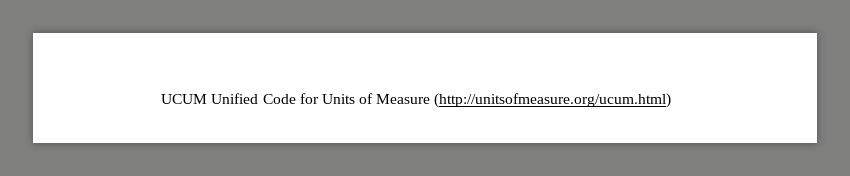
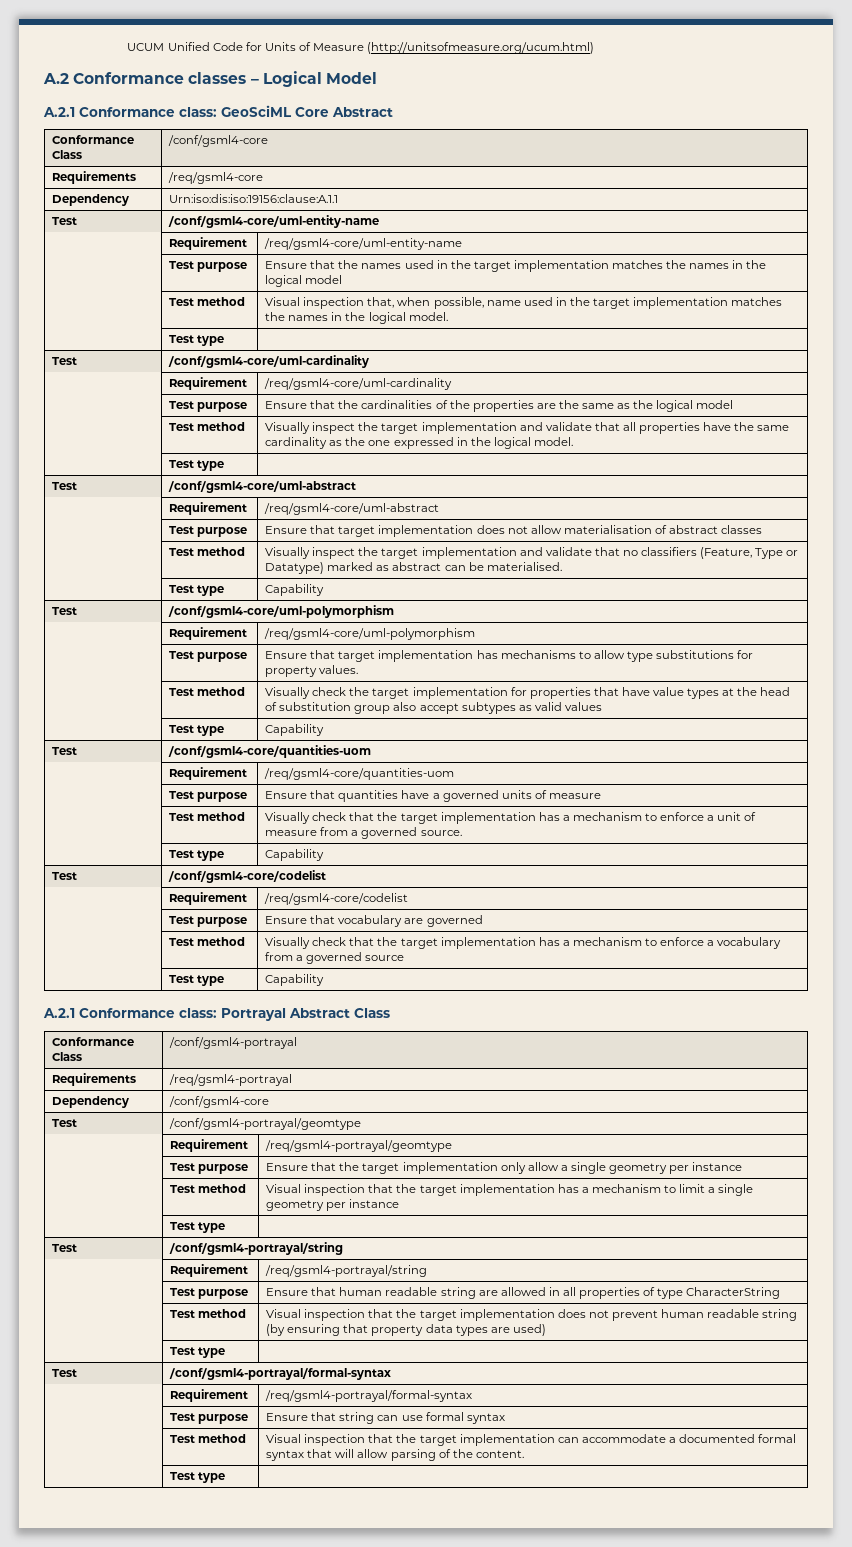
(672, 100) none -> [43,71,377,87] [43,105,393,117] [52,135,135,144] [52,150,83,159] [168,135,269,147] [52,171,137,184] [168,172,264,184] [52,194,130,206] [169,194,339,203] [52,217,78,225] [168,215,380,228] [169,237,248,250] [264,238,463,250] [169,261,248,272] [265,260,767,272] [265,275,343,287] [169,297,246,306] [265,297,783,309] [265,312,448,324] [169,335,225,346] [52,357,78,365] [168,355,370,368] [169,377,248,390] [264,378,453,390] [169,401,248,412] [265,400,734,412] [169,422,246,431] [265,422,790,434] [265,437,573,449] [169,460,225,471] [52,482,78,490] [168,481,357,493] [169,502,248,515] [264,503,440,515] [169,526,248,537] [265,525,763,537] [169,547,246,556] [265,547,799,559] [265,562,562,574] [169,585,225,596] [265,584,325,596] [52,607,78,615] [168,605,395,618] [169,627,248,640] [264,628,476,640] [169,651,248,662] [265,650,754,662] [265,665,359,677] [169,687,246,696] [265,687,791,699] [265,702,602,714] [169,725,225,736] [265,724,325,736] [52,747,78,755] [168,745,372,758] [169,767,248,780] [264,768,455,780] [169,791,248,802] [265,790,601,802] [169,812,246,821] [265,812,757,824] [265,827,462,839] [169,850,225,861] [265,849,325,861] [52,872,78,880] [168,870,327,883] [169,892,248,905] [264,893,409,905] [169,916,248,927] [265,915,483,927] [169,937,246,946] [265,937,782,949] [265,952,405,964] [169,975,225,986] [265,974,325,986] [43,1008,390,1021] [52,1037,135,1046] [52,1052,83,1061] [169,1037,298,1049] [52,1073,137,1086] [169,1074,293,1086] [52,1096,130,1108] [169,1096,270,1108] [52,1119,78,1127] [169,1118,362,1130] [170,1139,249,1152] [265,1140,453,1152] [170,1163,249,1174] [266,1162,743,1174] [170,1184,247,1193] [266,1184,754,1196] [266,1199,400,1211] [170,1222,226,1233] [52,1244,78,1252] [169,1242,344,1255] [170,1264,249,1277] [265,1265,428,1277] [170,1288,249,1299] [266,1287,781,1299] [170,1309,247,1318] [266,1309,798,1321] [266,1324,546,1336] [170,1347,226,1358] [52,1369,78,1377] [169,1368,392,1380] [170,1389,249,1402] [265,1390,473,1402] [170,1413,249,1424] [266,1412,505,1424] [170,1434,247,1443] [266,1434,797,1446] [266,1449,524,1461] [170,1472,226,1483] // A.2 Conformance classes – Logical Model // A.2.1 Conformance class: GeoSciML Core Abstract // Conformance Class | /conf/gsml4-core // Requirements | /req/gsml4-core // Dependency | Urn:iso:dis:iso:19156:clause:A.1.1 // Test | /conf/gsml4-core/uml-entity-name // | Requirement | /req/gsml4-core/uml-entity-name // | Test purpose | Ensure that the names used in the target implementation matches the names in the logical model // | Test method | Visual inspection that, when possible, name used in the target implementation matches the names in the logical model. // | Test type | // Test | /conf/gsml4-core/uml-cardinality // | Requirement | /req/gsml4-core/uml-cardinality // | Test purpose | Ensure that the cardinalities of the properties are the same as the logical model // | Test method | Visually inspect the target implementation and validate that all properties have the same cardinality as the one expressed in the logical model. // | Test type | // Test | /conf/gsml4-core/uml-abstract // | Requirement | /req/gsml4-core/uml-abstract // | Test purpose | Ensure that target implementation does not allow materialisation of abstract classes // | Test method | Visually inspect the target implementation and validate that no classifiers (Feature, Type or Datatype) marked as abstract can be materialised. // | Test type | Capability // Test | /conf/gsml4-core/uml-polymorphism // | Requirement | /req/gsml4-core/uml-polymorphism // | Test purpose | Ensure that target implementation has mechanisms to allow type substitutions for property values. // | Test method | Visually check the target implementation for properties that have value types at the head of substitution group also accept subtypes as valid values // | Test type | Capability // Test | /conf/gsml4-core/quantities-uom // | Requirement | /req/gsml4-core/quantities-uom // | Test purpose | Ensure that quantities have a governed units of measure // | Test method | Visually check that the target implementation has a mechanism to enforce a unit of measure from a governed source. // | Test type | Capability // Test | /conf/gsml4-core/codelist // | Requirement | /req/gsml4-core/codelist // | Test purpose | Ensure that vocabulary are governed // | Test method | Visually check that the target implementation has a mechanism to enforce a vocabulary from a governed source // | Test type | Capability // A.2.1 Conformance class: Portrayal Abstract Class // Conformance Class | /conf/gsml4-portrayal // Requirements | /req/gsml4-portrayal // Dependency | /conf/gsml4-core // Test | /conf/gsml4-portrayal/geomtype // | Requirement | /req/gsml4-portrayal/geomtype // | Test purpose | Ensure that the target implementation only allow a single geometry per instance // | Test method | Visual inspection that the target implementation has a mechanism to limit a single geometry per instance // | Test type | // Test | /conf/gsml4-portrayal/string // | Requirement | /req/gsml4-portrayal/string // | Test purpose | Ensure that human readable string are allowed in all properties of type CharacterString // | Test method | Visual inspection that the target implementation does not prevent human readable string (by ensuring that property data types are used) // | Test type | // Test | /conf/gsml4-portrayal/formal-syntax // | Requirement | /req/gsml4-portrayal/formal-syntax // | Test purpose | Ensure that string can use formal syntax // | Test method | Visual inspection that the target implementation can accommodate a documented formal syntax that will allow parsing of the content. // | Test type |

